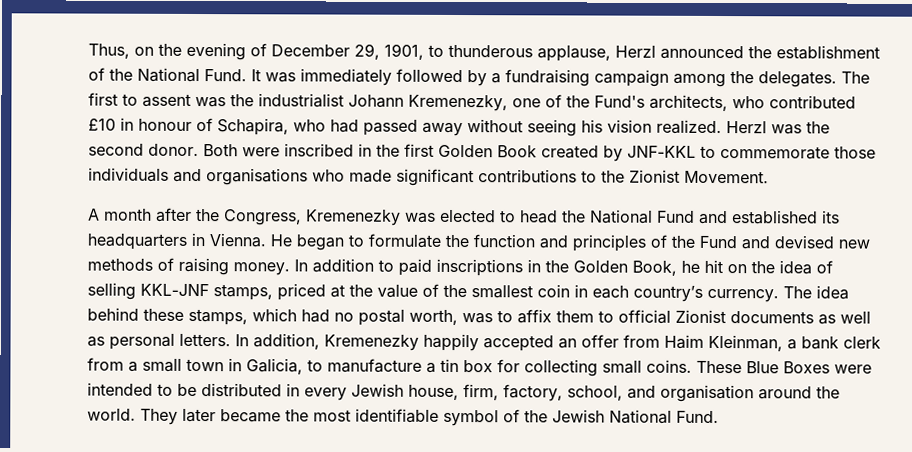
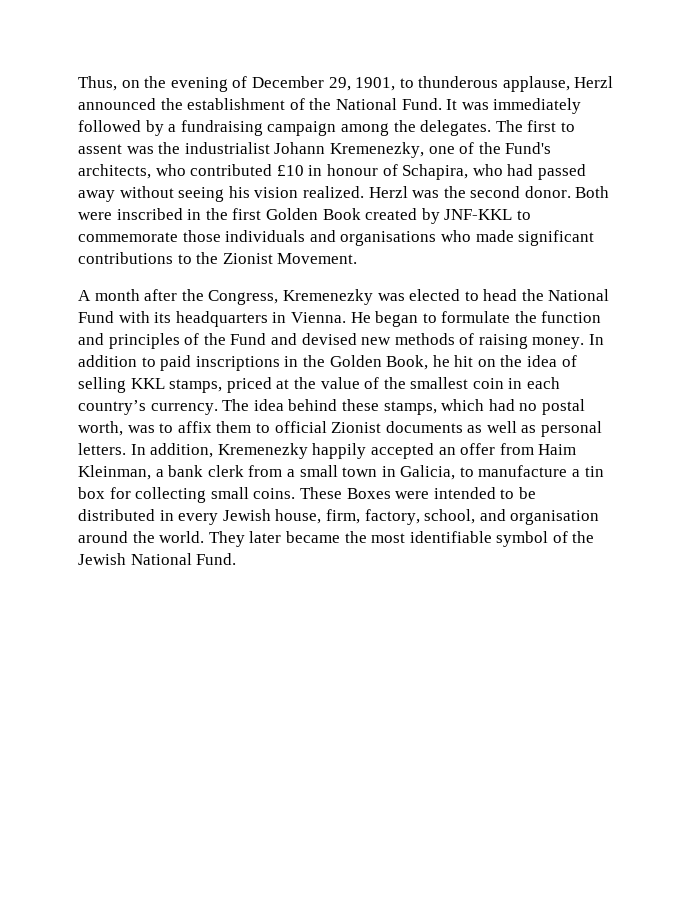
[699,210,818,225] and established -> [118,311,150,323] with
[140,283,209,297] KKL-JNF -> [130,378,165,389] KKL
[746,361,779,374] Blue -> (342, 493) none

